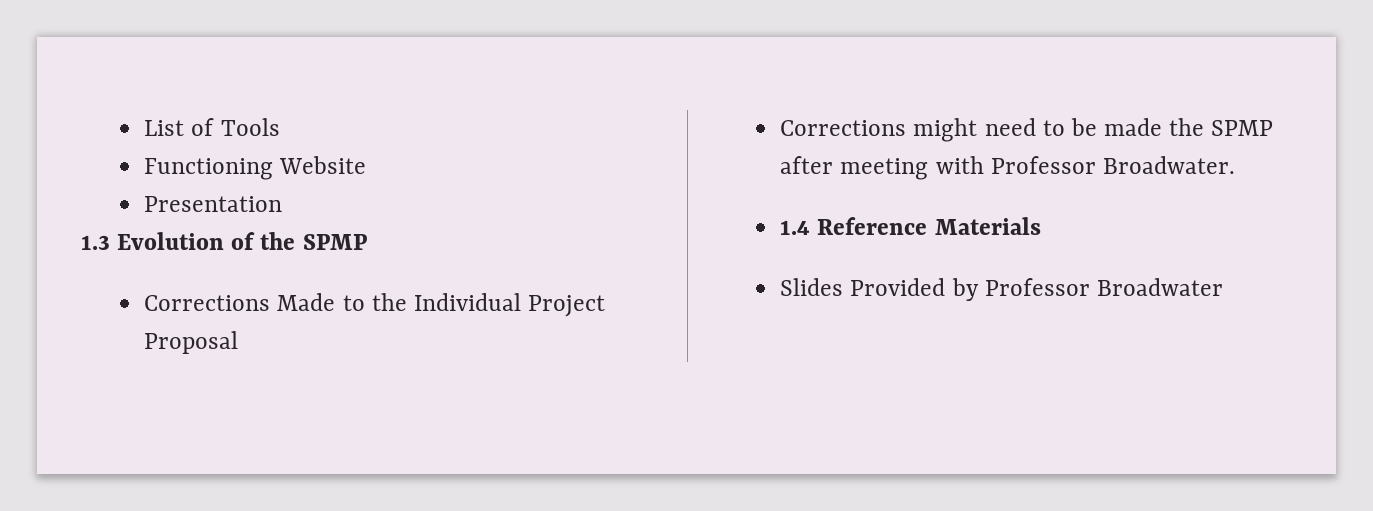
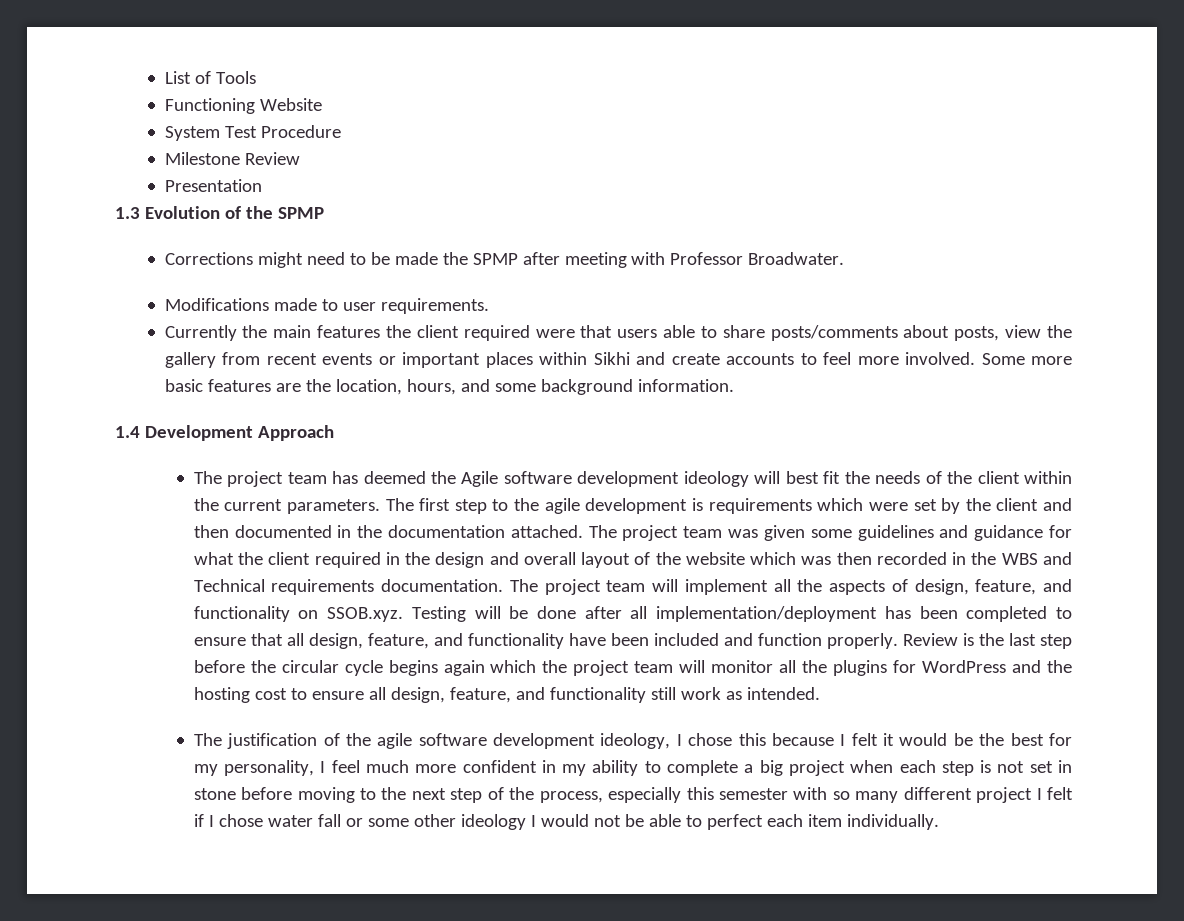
(367, 165) none -> [164,125,341,141] [164,152,300,165] // System Test Procedure // Milestone Review
[144,293,606,317] [144,331,239,354] // Corrections Made to the Individual Project Proposal -> (324, 213) none
[780,217,1041,235] [780,278,1223,301] 1.4 Reference Materials // Slides Provided by Professor Broadwater -> [164,298,489,314] [164,325,1072,341] [164,352,1072,368] [164,379,734,395] [115,425,334,441] [193,471,1072,487] [193,498,1072,514] [193,525,1072,541] [193,552,1072,568] [193,579,1072,595] [193,606,1072,622] [193,633,1073,649] [193,660,1072,676] [193,687,820,703] [193,733,1073,749] [193,760,1073,776] [193,787,1073,803] [193,814,939,830] Modifications made to user requirements. // Currently the main features the client required were that users able to share posts/comments about posts, view the gallery from recent events or important places within Sikhi and create accounts to feel more involved. Some more basic features are the location, hours, and some background information. // 1.4 Development Approach // The project team has deemed the Agile software development ideology will best fit the needs of the client within the current parameters. The first step to the agile development is requirements which were set by the client and then documented in the documentation attached. The project team was given some guidelines and guidance for what the client required in the design and overall layout of the website which was then recorded in the WBS and Technical requirements documentation. The project team will implement all the aspects of design, feature, and functionality on SSOB.xyz. Testing will be done after all implementation/deployment has been completed to ensure that all design, feature, and functionality have been included and function properly. Review is the last step before the circular cycle begins again which the project team will monitor all the plugins for WordPress and the hosting cost to ensure all design, feature, and functionality still work as intended. // The justification of the agile software development ideology, I chose this because I felt it would be the best for my personality, I feel much more confident in my ability to complete a big project when each step is not set in stone before moving to the next step of the process, especially this semester with so many different project I felt if I chose water fall or some other ideology I would not be able to perfect each item individually.

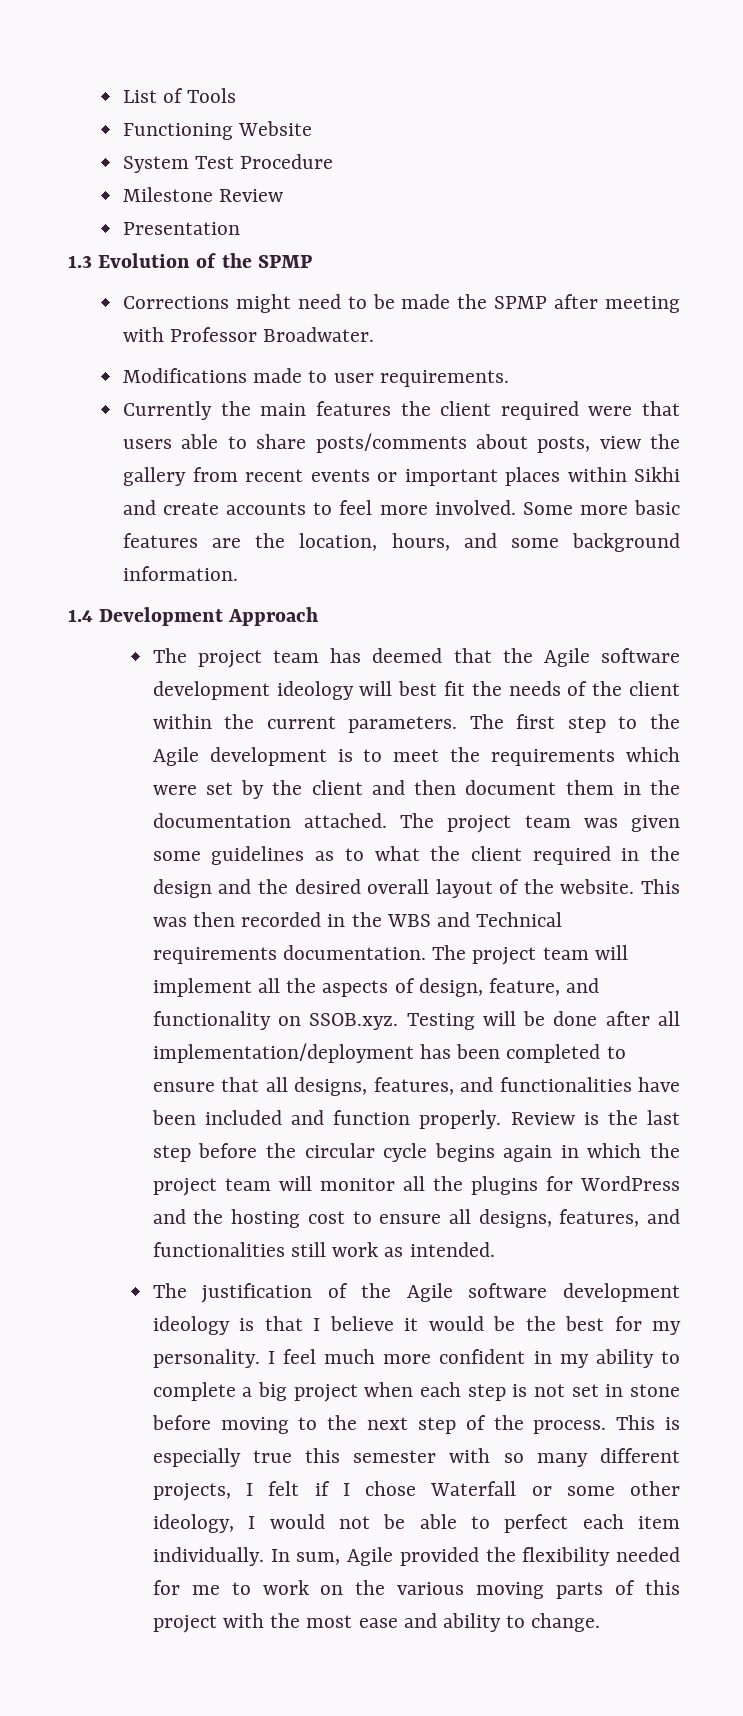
(426, 477) none -> [453,648,492,663] that
[544,498,580,514] agile -> [152,747,199,766] Agile
(703, 504) none -> [363,747,481,762] to meet the
[234,525,332,538] documented -> [465,780,614,795] document them
[939,525,1072,541] and guidance for -> [315,848,364,861] as to
(519, 558) none -> [257,879,361,894] the desired
[685,552,797,565] website which -> [560,879,680,894] website. This
[308,633,564,649] design, feature, and functionality -> [294,1077,632,1096] designs, features, and functionalities
(485, 668) none -> [560,1145,579,1158] in
[390,687,646,703] design, feature, and functionality -> [478,1209,680,1228] [152,1242,285,1257] designs, features, and functionalities
[377,733,878,749] agile software development ideology, I chose this because I felt -> [406,1283,680,1302] [152,1316,394,1335] Agile software development ideology is that I believe
[224,760,315,776] personality, -> [152,1349,260,1368] personality.
[539,787,682,803] process, especially -> [533,1415,680,1434] [152,1448,292,1467] process. This is especially true
[976,787,1033,803] project -> [152,1483,231,1501] projects,
[267,814,341,827] water fall -> [430,1481,517,1496] Waterfall
[460,814,526,830] ideology -> [152,1514,234,1533] ideology,
(939, 822) none -> [270,1547,680,1566] [152,1580,680,1599] [152,1613,601,1633] In sum, Agile provided the flexibility needed for me to work on the various moving parts of this project with the most ease and ability to change.

